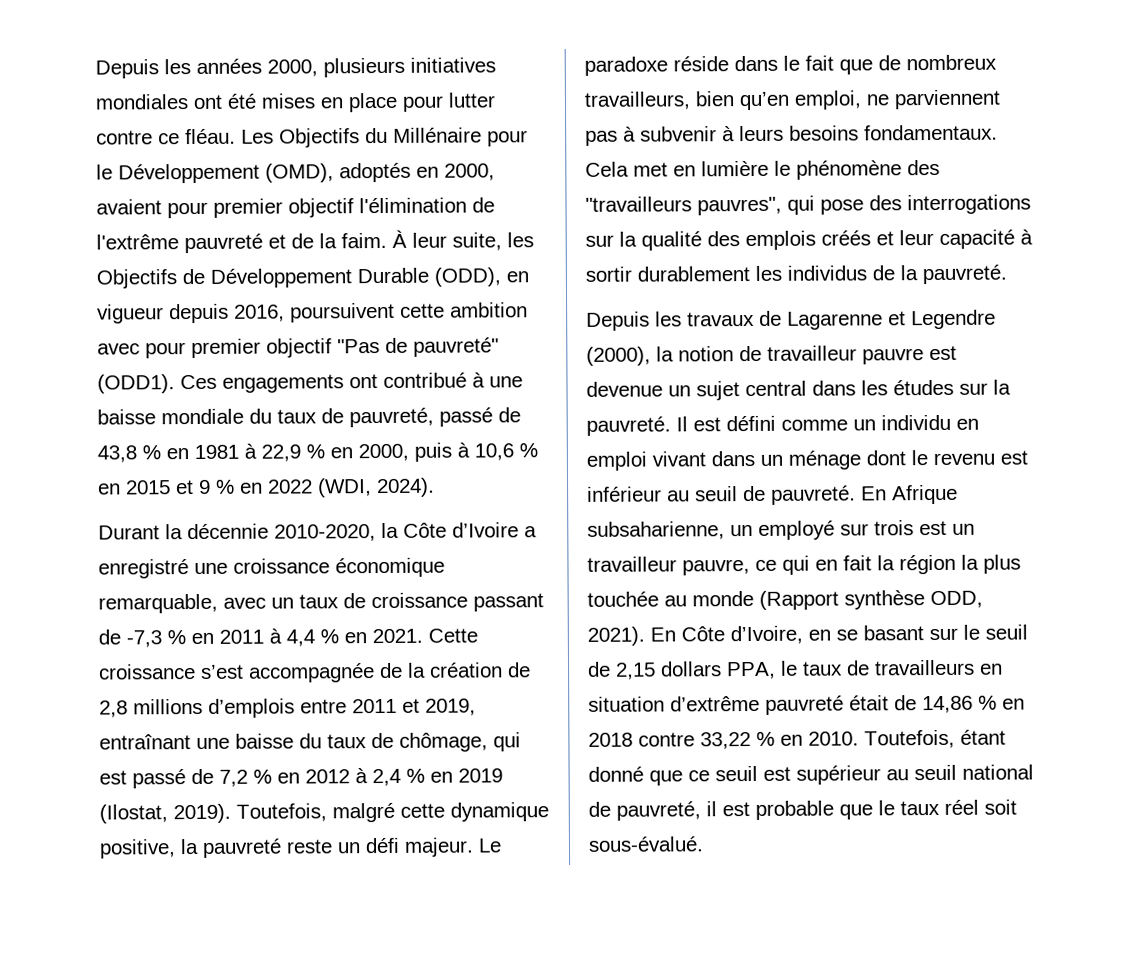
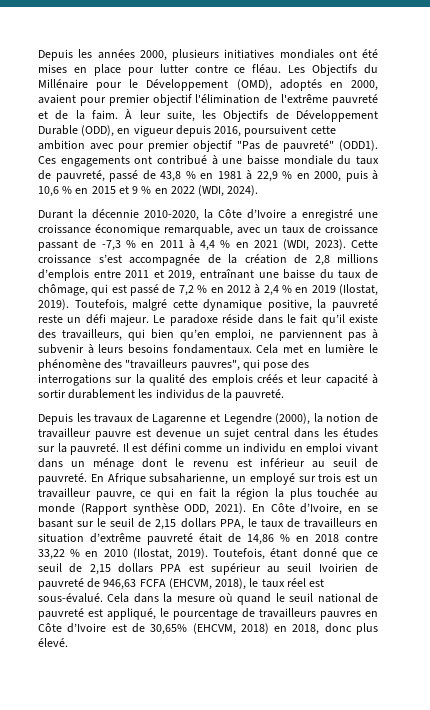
[372,628,423,644] 2021. -> [254,239,346,251] 2021 (WDI, 2023).
[839,54,997,75] [584,91,691,110] que de nombreux travailleurs, -> [321,314,379,326] [38,329,145,341] qu’il existe des travailleurs, qui
[808,731,859,746] 2010. -> [103,548,208,560] 2010 (Ilostat, 2019).
[763,764,1034,785] [588,799,1017,821] [588,836,704,852] est supérieur au seuil national de pauvreté, il est probable que le taux réel soit sous-évalué. -> [69,563,379,575] [38,578,325,590] [38,593,378,605] [38,608,378,620] [38,623,379,635] [38,638,68,647] de 2,15 dollars PPA est supérieur au seuil Ivoirien de pauvreté de 946,63 FCFA (EHCVM, 2018), le taux réel est sous-évalué. Cela dans la mesure où quand le seuil national de pauvreté est appliqué, le pourcentage de travailleurs pauvres en Côte d’Ivoire est de 30,65% (EHCVM, 2018) en 2018, donc plus élevé.

